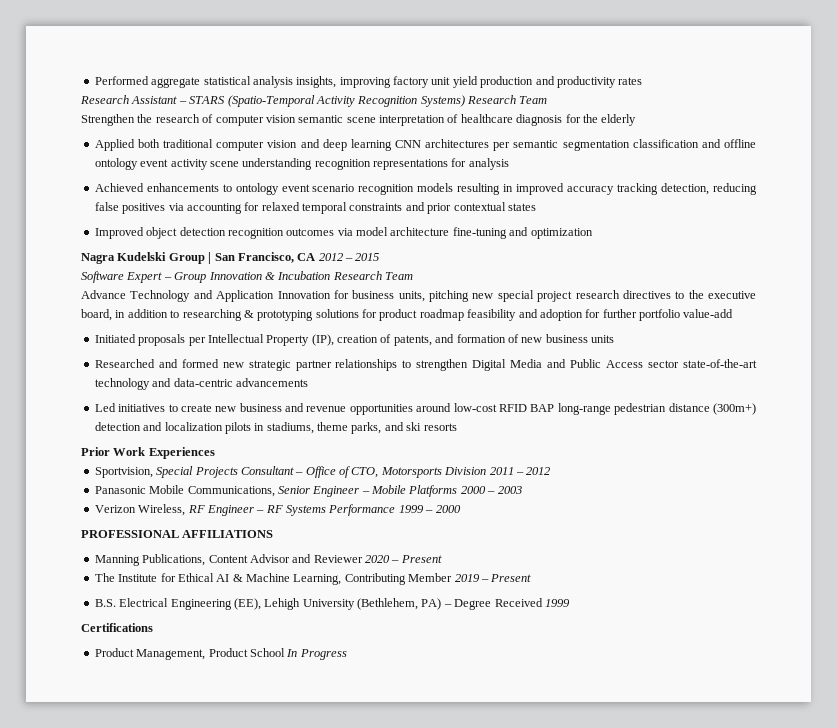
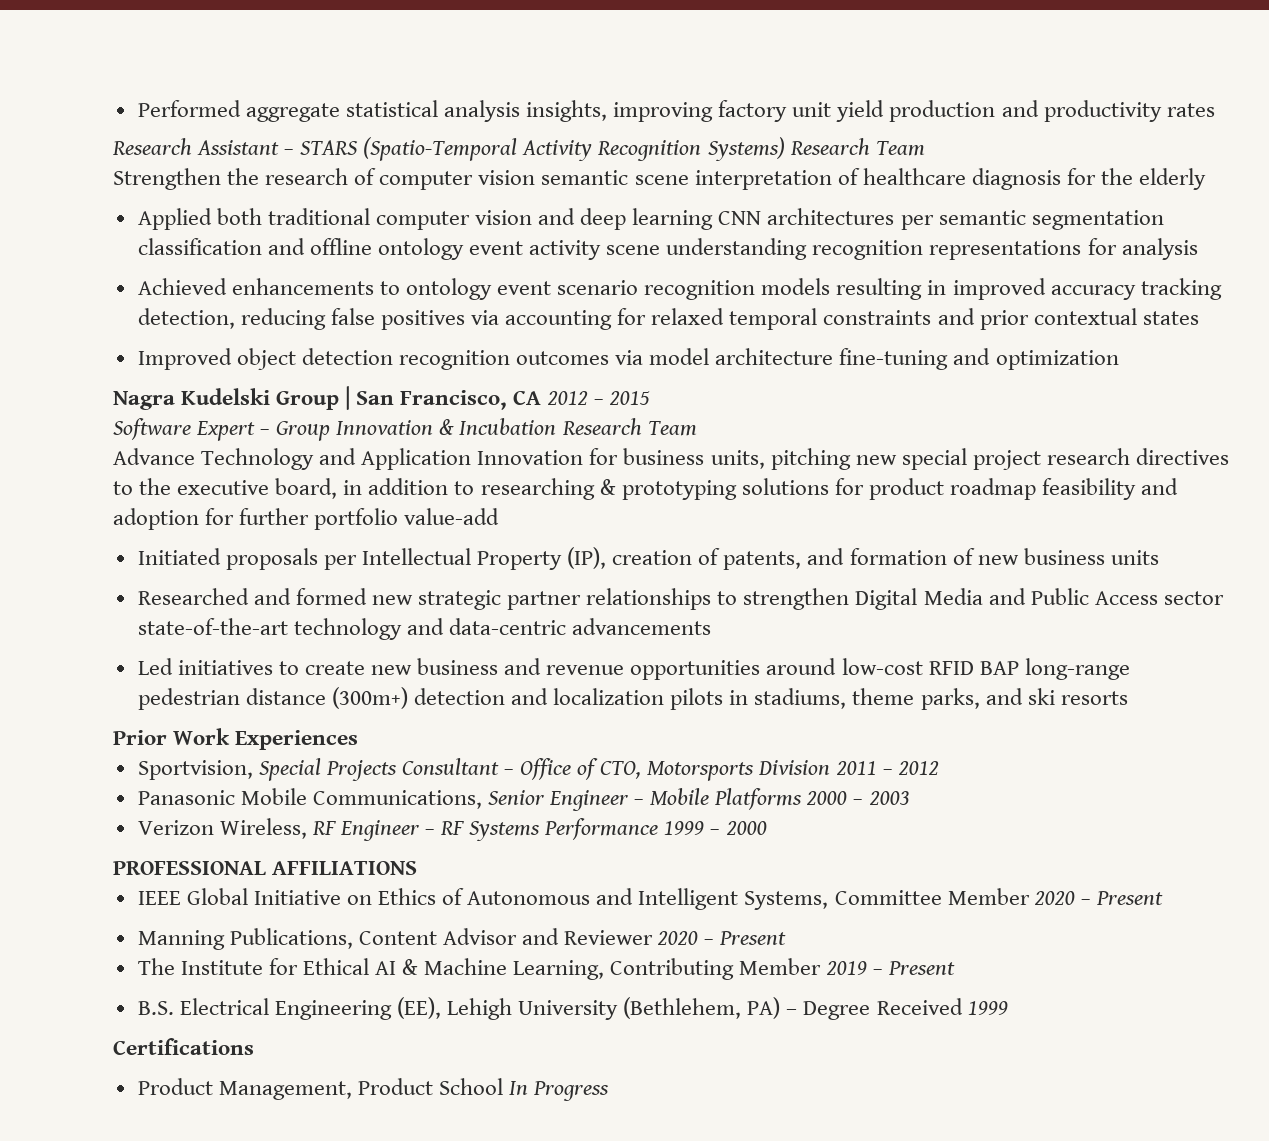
(274, 534) none -> [137,888,1163,910] // IEEE Global Initiative on Ethics of Autonomous and Intelligent Systems, Committee Member 2020 – Present

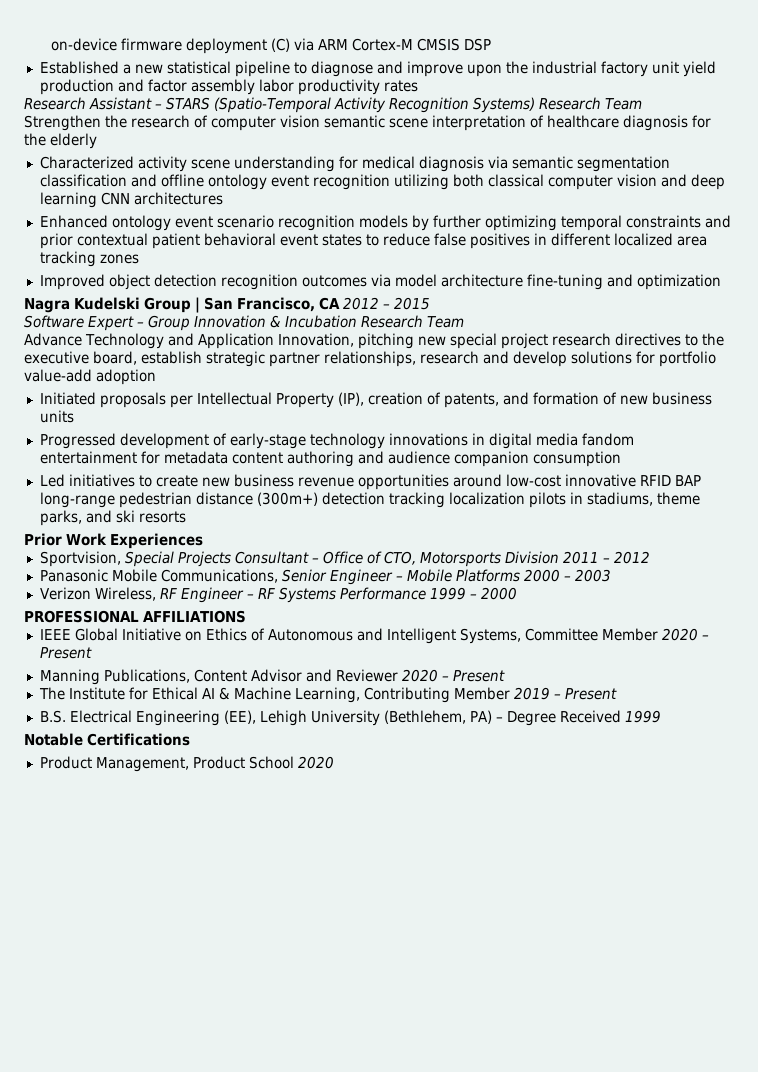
[137,100,714,122] Performed aggregate statistical analysis insights, improving -> [51,38,492,54] [39,61,597,77] on-device firmware deployment (C) via ARM Cortex-M CMSIS DSP // Established a new statistical pipeline to diagnose and improve upon the industrial
(1039, 108) none -> [147,79,294,95] factor assembly labor
[137,208,370,230] Applied both traditional -> [39,156,670,172] [39,174,544,190] Characterized activity scene understanding for medical diagnosis via semantic segmentation classification and offline ontology event recognition utilizing both classical
[900,210,1164,230] [137,238,1198,260] [137,278,400,295] per semantic segmentation classification and offline ontology event activity scene understanding recognition representations for analysis // Achieved enhancements to -> [39,215,108,228] // Enhanced
[836,278,1222,300] [137,308,725,330] resulting in improved accuracy tracking detection, reducing false positives via accounting for relaxed -> [411,215,557,231] by further optimizing
[1142,311,1199,325] states -> [151,233,707,249] [39,251,139,267] patient behavioral event states to reduce false positives in different localized area tracking zones
[477,448,765,469] Innovation for business units, -> [277,333,354,347] Innovation,
[343,478,1179,500] [113,508,310,530] in addition to researching & prototyping solutions for product roadmap feasibility and adoption for further -> [141,351,655,367] establish strategic partner relationships, research and develop solutions for
(500, 516) none -> [96,369,156,385] adoption
[137,588,1224,610] [137,618,712,640] Researched and formed new strategic partner relationships to strengthen Digital Media and Public Access sector state-of-the-art technology and data-centric advancements -> [39,433,634,449] [39,451,621,467] Progressed development of early-stage technology innovations in digital media fandom entertainment for metadata content authoring and audience companion consumption
[504,658,542,675] and -> (294, 480) none
(923, 666) none -> [564,474,636,487] innovative
[511,688,549,705] and -> [388,492,445,508] tracking
(1008, 1008) none -> [24,733,83,746] Notable
[509,1081,610,1101] In Progress -> [297,756,334,769] 2020

